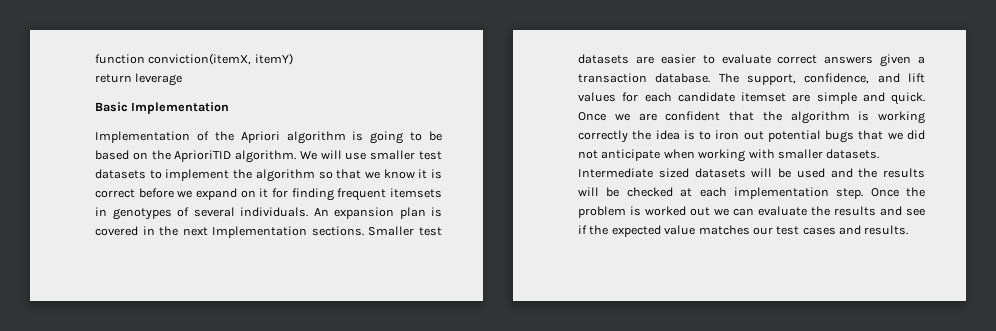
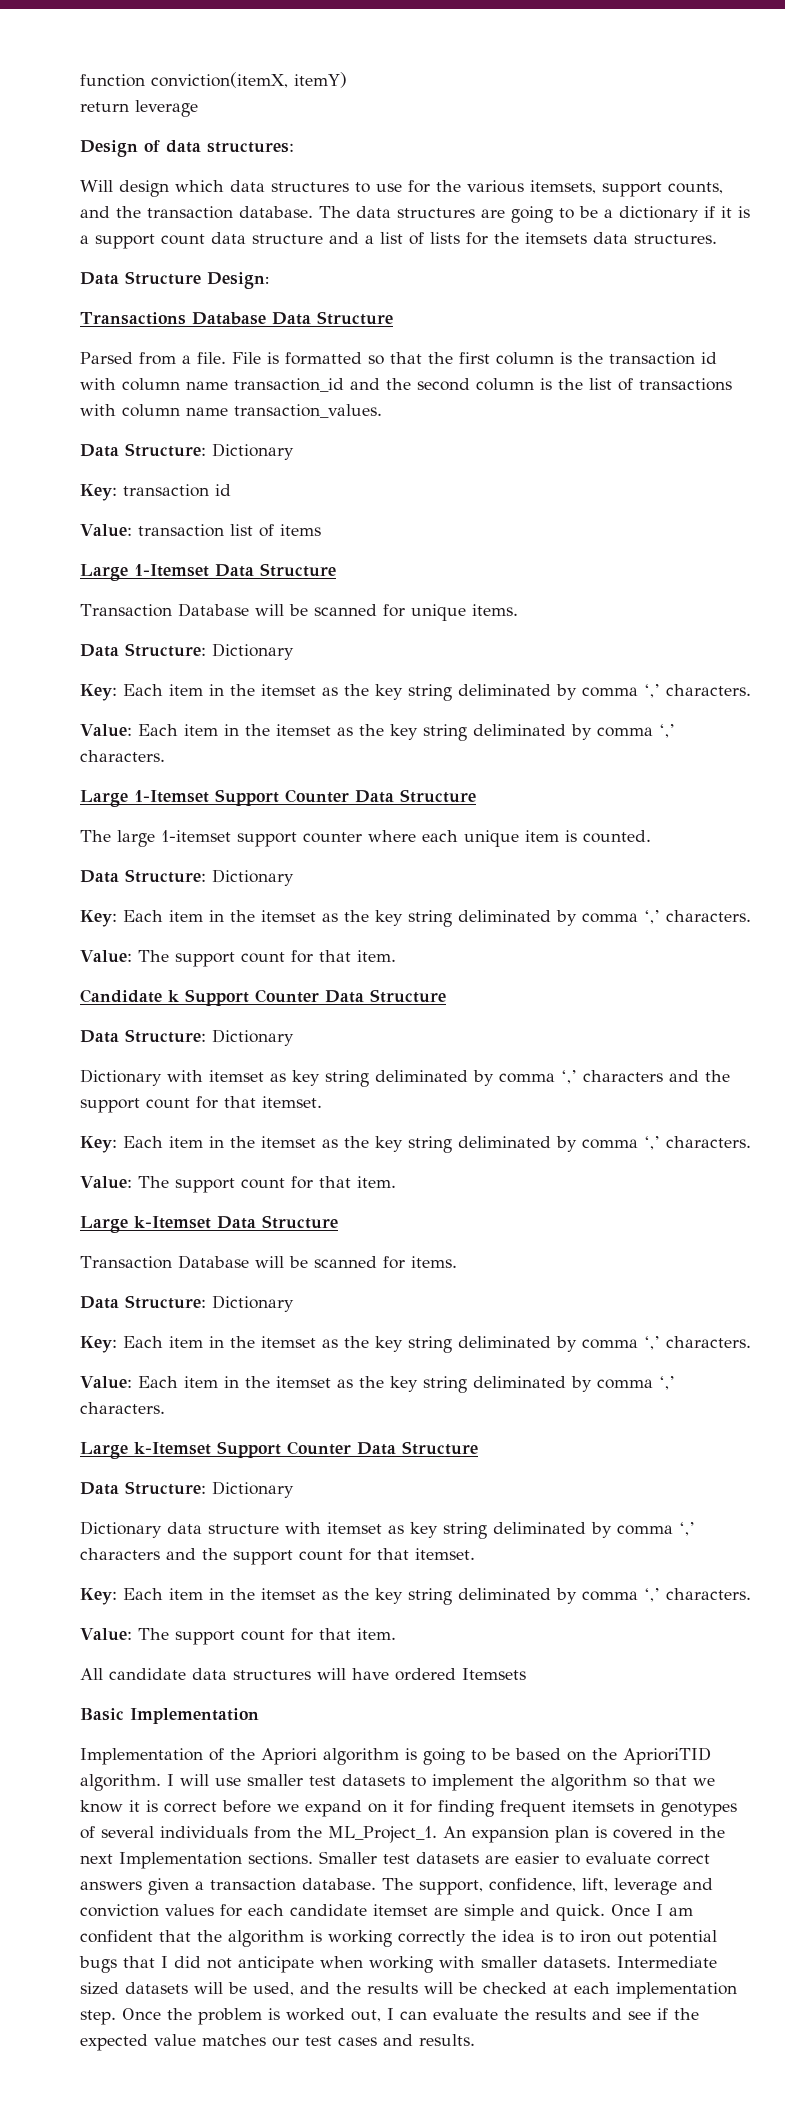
(183, 79) none -> [80,140,294,157] [80,180,723,197] [80,206,750,223] [80,232,717,249] [80,271,269,289] [80,311,393,325] [80,352,717,365] [80,378,732,392] [80,404,382,418] [80,443,294,460] [80,484,231,501] [80,524,321,537] [80,563,336,581] [80,603,518,621] [80,643,294,660] [80,684,751,701] [80,724,675,741] [80,750,165,762] [80,789,476,807] [80,830,651,847] [80,869,294,886] [80,910,751,927] [80,950,396,967] [80,989,446,1006] [80,1029,294,1046] [80,1069,730,1087] [80,1096,322,1113] [80,1136,751,1153] [80,1176,396,1193] [80,1215,338,1233] [80,1255,457,1269] [80,1295,294,1312] [80,1336,751,1353] [80,1376,675,1393] [80,1402,165,1414] [80,1441,478,1459] [80,1481,294,1498] [80,1521,695,1539] [80,1548,475,1565] [80,1588,751,1605] [80,1628,396,1645] [80,1668,526,1681] // Design of data structures: // Will design which data structures to use for the various itemsets, support counts, and the transaction database. The data structures are going to be a dictionary if it is a support count data structure and a list of lists for the itemsets data structures. // Data Structure Design: // Transactions Database Data Structure // Parsed from a file. File is formatted so that the first column is the transaction id with column name transaction_id and the second column is the list of transactions with column name transaction_values. // Data Structure: Dictionary // Key: transaction id // Value: transaction list of items // Large 1-Itemset Data Structure // Transaction Database will be scanned for unique items. // Data Structure: Dictionary // Key: Each item in the itemset as the key string deliminated by comma ‘,’ characters. // Value: Each item in the itemset as the key string deliminated by comma ‘,’ characters. // Large 1-Itemset Support Counter Data Structure // The large 1-itemset support counter where each unique item is counted. // Data Structure: Dictionary // Key: Each item in the itemset as the key string deliminated by comma ‘,’ characters. // Value: The support count for that item. // Candidate k Support Counter Data Structure // Data Structure: Dictionary // Dictionary with itemset as key string deliminated by comma ‘,’ characters and the support count for that itemset. // Key: Each item in the itemset as the key string deliminated by comma ‘,’ characters. // Value: The support count for that item. // Large k-Itemset Data Structure // Transaction Database will be scanned for items. // Data Structure: Dictionary // Key: Each item in the itemset as the key string deliminated by comma ‘,’ characters. // Value: Each item in the itemset as the key string deliminated by comma ‘,’ characters. // Large k-Itemset Support Counter Data Structure // Data Structure: Dictionary // Dictionary data structure with itemset as key string deliminated by comma ‘,’ characters and the support count for that itemset. // Key: Each item in the itemset as the key string deliminated by comma ‘,’ characters. // Value: The support count for that item. // All candidate data structures will have ordered Itemsets
[299,151,317,160] We -> [167,1774,174,1786] I
[240,207,308,217] individuals. -> [160,1826,437,1843] individuals from the ML_Project_1.
[877,73,925,83] and lift -> [582,1878,713,1895] [80,1904,159,1917] lift, leverage and conviction
[614,113,657,121] we are -> [656,1904,693,1916] I am
[887,132,903,140] we -> [161,1956,168,1968] I
[796,168,825,178] used -> [253,1982,294,1996] used,
[690,207,729,216] out we -> [351,2008,394,2022] out, I

